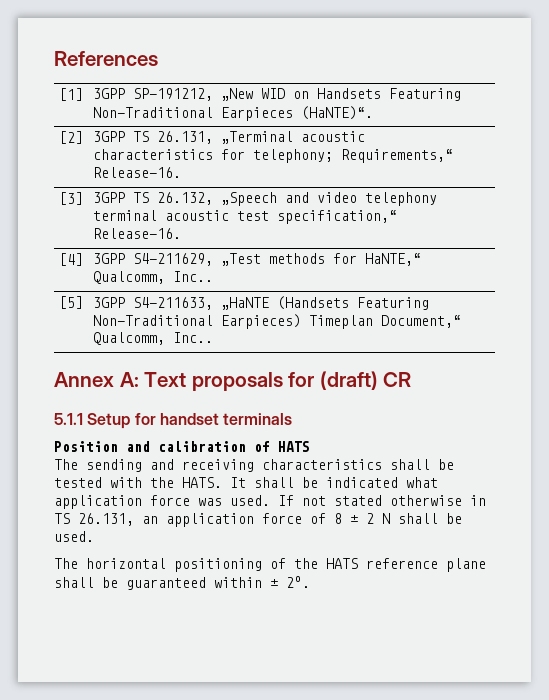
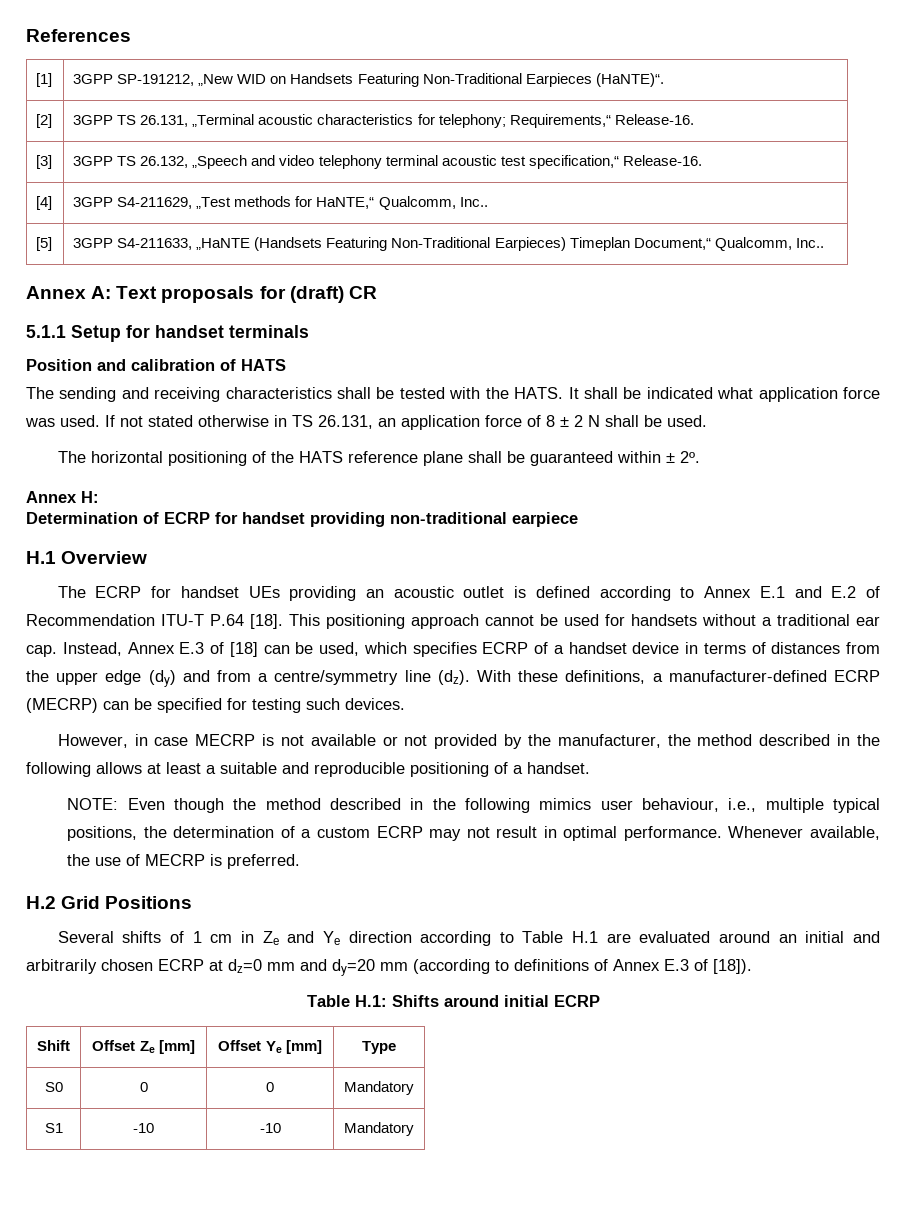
(310, 582) none -> [26,491,99,503] [26,512,578,527] [26,551,148,564] [57,586,881,601] [26,614,880,629] [26,642,880,657] [26,670,881,687] [26,698,405,713] [57,734,881,749] [26,762,590,777] [67,798,880,813] [67,826,881,841] [67,854,301,869] [26,896,193,909] [57,931,880,946] [26,959,752,976] [306,995,600,1007] [37,1040,70,1051] [92,1040,195,1054] [218,1040,322,1054] [362,1041,396,1054] [44,1082,63,1092] [139,1082,148,1092] [266,1082,274,1092] [344,1081,414,1095] [44,1123,63,1133] [133,1123,154,1133] [259,1123,281,1133] [344,1122,414,1136] // Annex H: // Determination of ECRP for handset providing non-traditional earpiece // H.1 Overview // The ECRP for handset UEs providing an acoustic outlet is defined according to Annex E.1 and E.2 of Recommendation ITU-T P.64 [18]. This positioning approach cannot be used for handsets without a traditional ear cap. Instead, Annex E.3 of [18] can be used, which specifies ECRP of a handset device in terms of distances from the upper edge (dy) and from a centre/symmetry line (dz). With these definitions, a manufacturer-defined ECRP (MECRP) can be specified for testing such devices. // However, in case MECRP is not available or not provided by the manufacturer, the method described in the following allows at least a suitable and reproducible positioning of a handset. // NOTE: Even though the method described in the following mimics user behaviour, i.e., multiple typical positions, the determination of a custom ECRP may not result in optimal performance. Whenever available, the use of MECRP is preferred. // H.2 Grid Positions // Several shifts of 1 cm in Ze and Ye direction according to Table H.1 are evaluated around an initial and arbitrarily chosen ECRP at dz=0 mm and dy=20 mm (according to definitions of Annex E.3 of [18]). // Table H.1: Shifts around initial ECRP // Shift | Offset Ze [mm] | Offset Ye [mm] | Type // S0 | 0 | 0 | Mandatory // S1 | -10 | -10 | Mandatory

